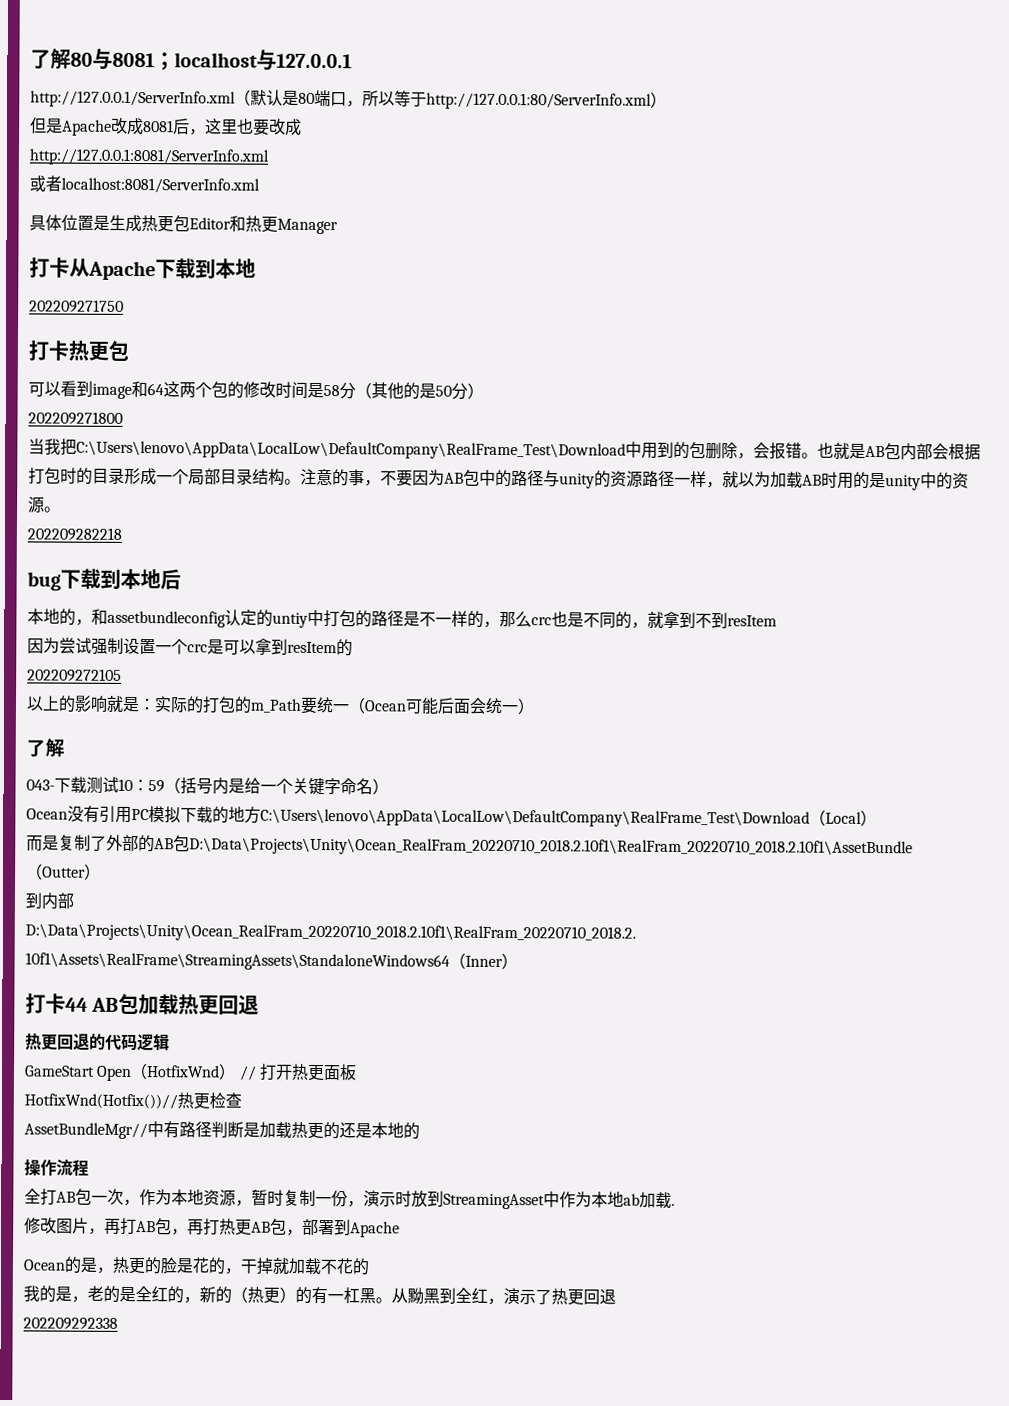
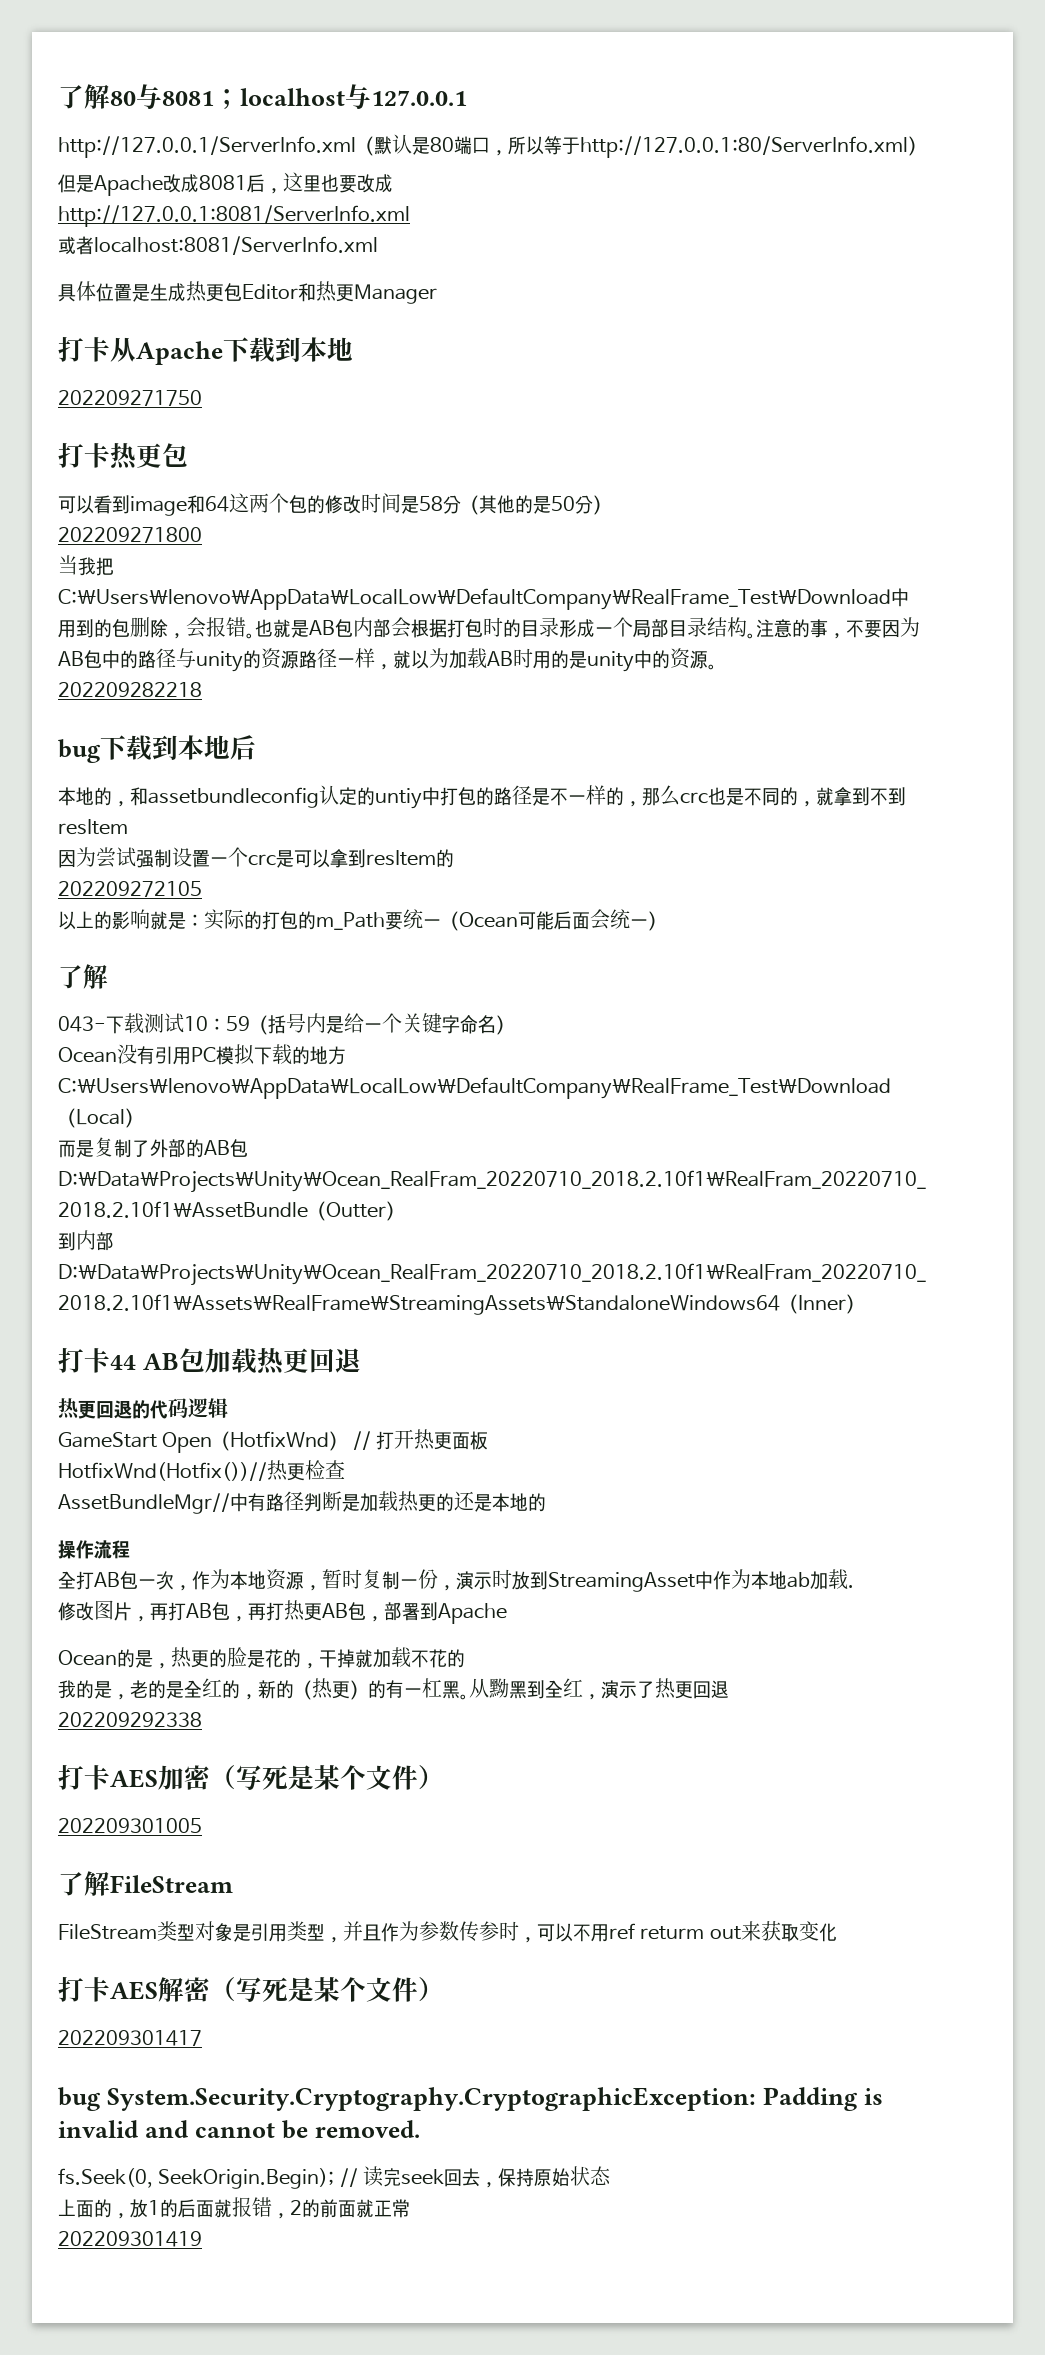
(118, 1323) none -> [58,1765,444,1790] [58,1818,202,1833] [58,1871,233,1896] [58,1921,837,1943] [58,1977,444,2002] [58,2030,202,2046] [58,2087,883,2111] [58,2120,420,2139] [58,2166,612,2189] [58,2197,410,2219] [58,2231,202,2247] // 打卡AES加密（写死是某个文件） // 202209301005 // 了解FileStream // FileStream类型对象是引用类型，并且作为参数传参时，可以不用ref returm out来获取变化 // 打卡AES解密（写死是某个文件） // 202209301417 // bug System.Security.Cryptography.CryptographicException: Padding is invalid and cannot be removed. // fs.Seek(0, SeekOrigin.Begin); // 读完seek回去，保持原始状态 // 上面的，放1的后面就报错，2的前面就正常 // 202209301419

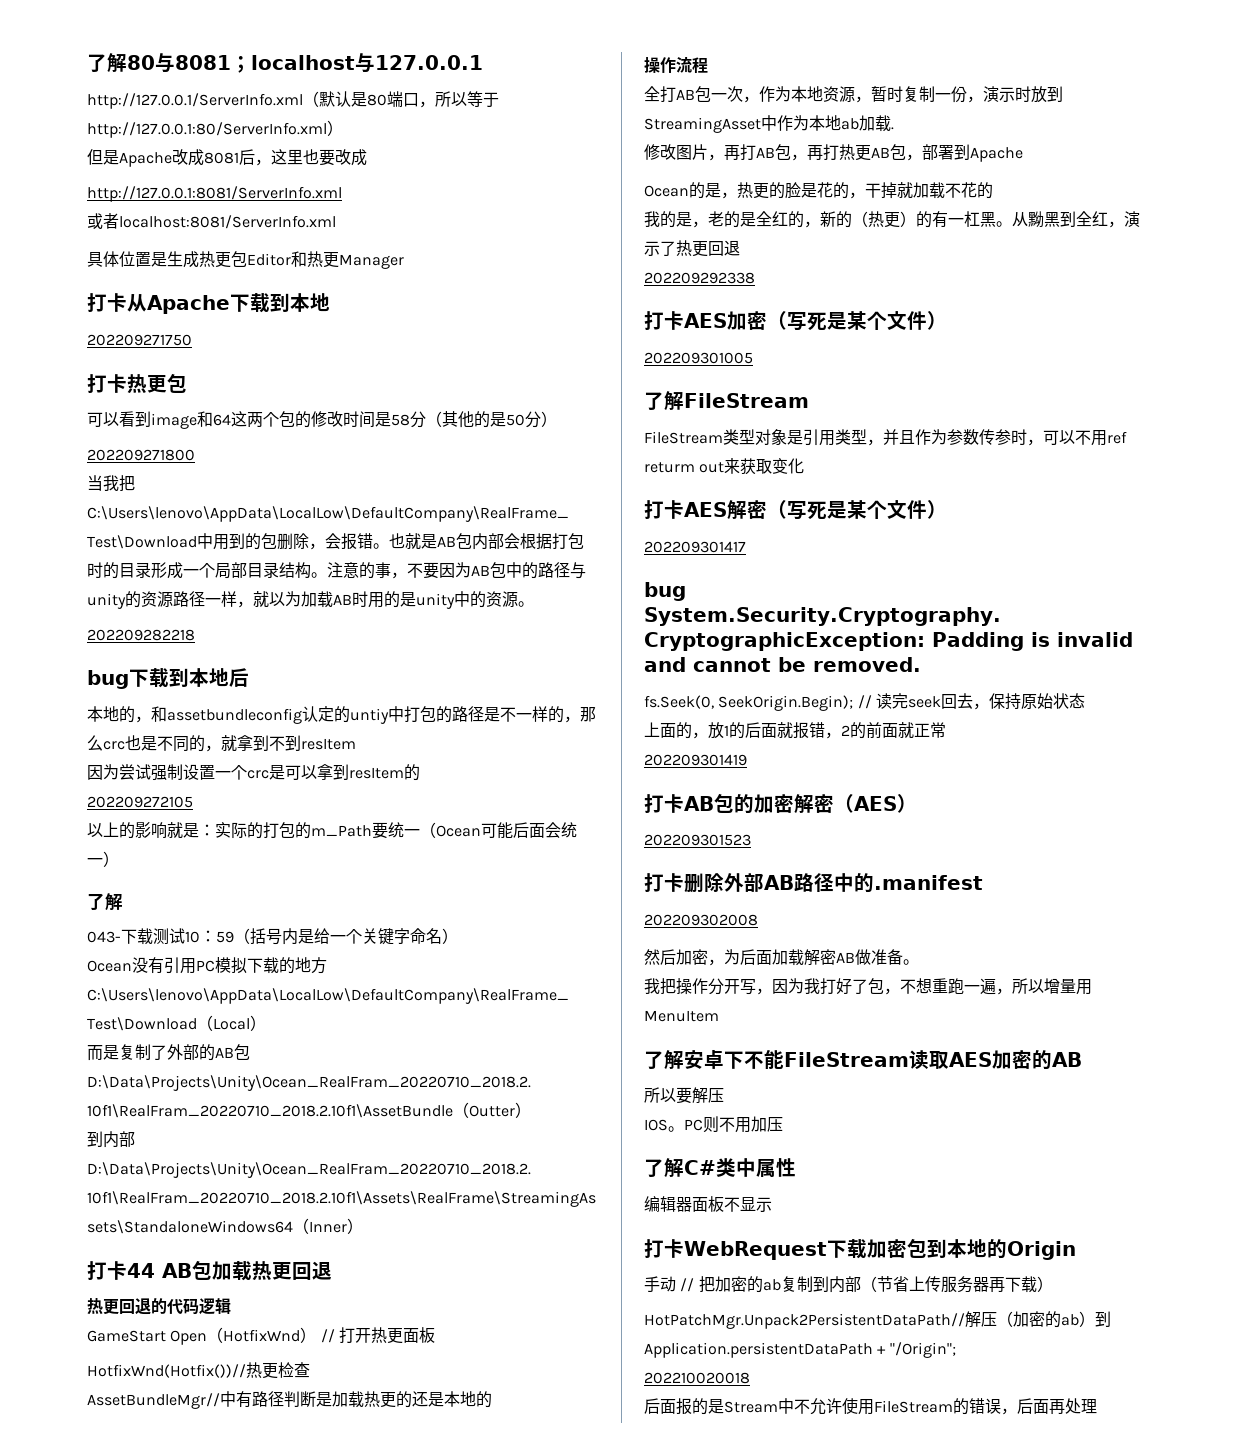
(202, 2239) none -> [644,793,917,814] [644,834,751,846] [644,873,983,893] [644,914,758,926] [644,949,919,966] [644,978,1092,995] [644,1010,719,1022] [644,1049,1082,1070] [644,1087,724,1104] [644,1116,783,1133] [644,1158,796,1178] [644,1196,772,1212] [644,1238,1076,1260] [644,1276,1053,1293] [644,1311,1111,1329] [644,1342,956,1358] [644,1372,750,1384] [644,1398,1097,1415] // 打卡AB包的加密解密（AES） // 202209301523 // 打卡删除外部AB路径中的.manifest // 202209302008 // 然后加密，为后面加载解密AB做准备。 // 我把操作分开写，因为我打好了包，不想重跑一遍，所以增量用MenuItem // 了解安卓下不能FileStream读取AES加密的AB // 所以要解压 // IOS。PC则不用加压 // 了解C#类中属性 // 编辑器面板不显示 // 打卡WebRequest下载加密包到本地的Origin // 手动 // 把加密的ab复制到内部（节省上传服务器再下载） // HotPatchMgr.Unpack2PersistentDataPath//解压（加密的ab）到Application.persistentDataPath + "/Origin"; // 202210020018 // 后面报的是Stream中不允许使用FileStream的错误，后面再处理

